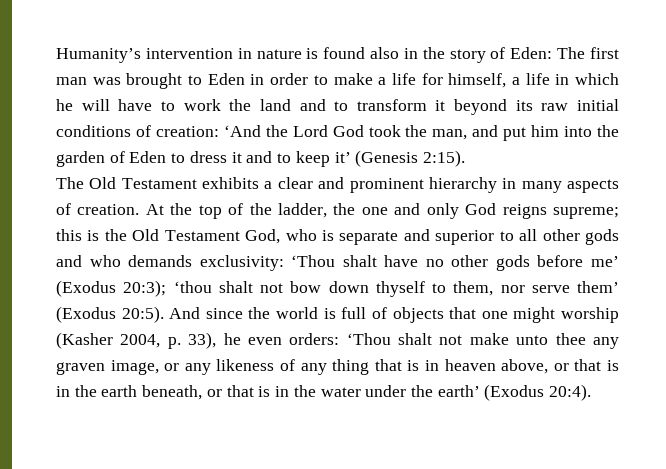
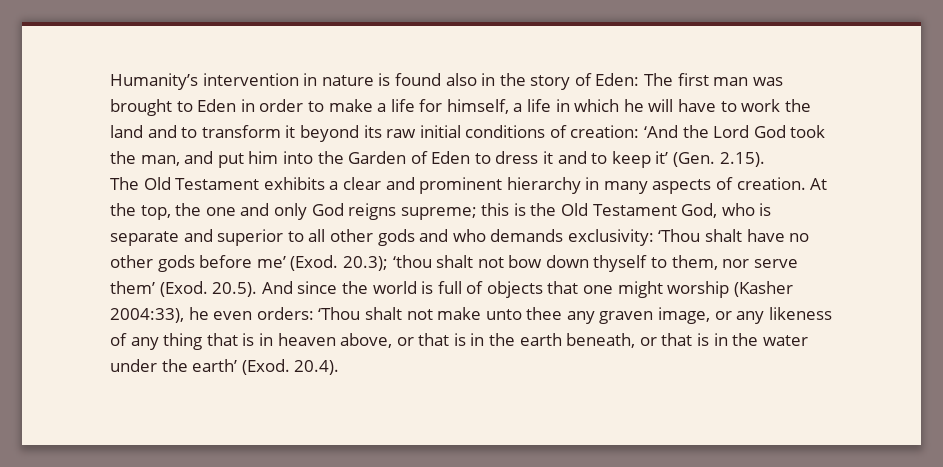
[56,151,105,167] garden -> [348,151,407,164] Garden
[355,150,465,167] (Genesis 2:15). -> [673,152,765,167] (Gen. 2.15).
[198,203,328,219] top of the ladder, -> [140,205,171,220] top,
[56,280,167,297] (Exodus 20:3); -> [290,255,388,271] (Exod. 20.3);
[56,306,164,323] (Exodus 20:5). -> [159,281,258,297] (Exod. 20.5).
[120,332,217,349] 2004, p. 33), -> [110,308,184,323] 2004:33),
[484,384,592,401] (Exodus 20:4). -> [241,359,340,375] (Exod. 20.4).

